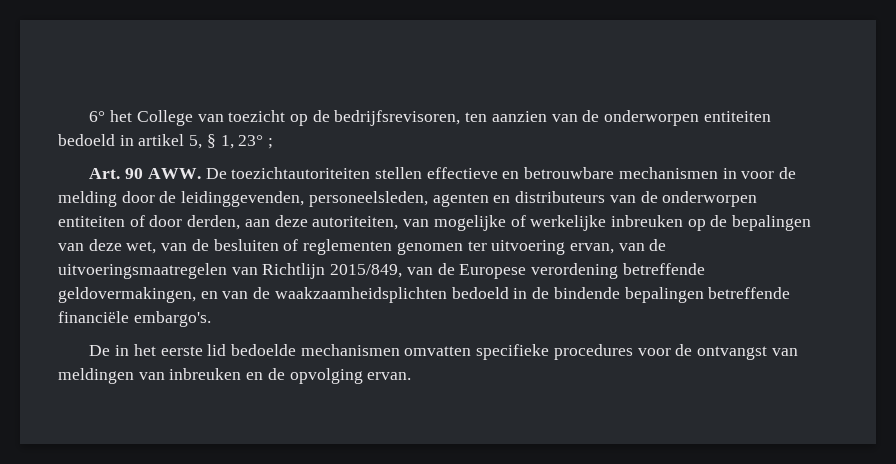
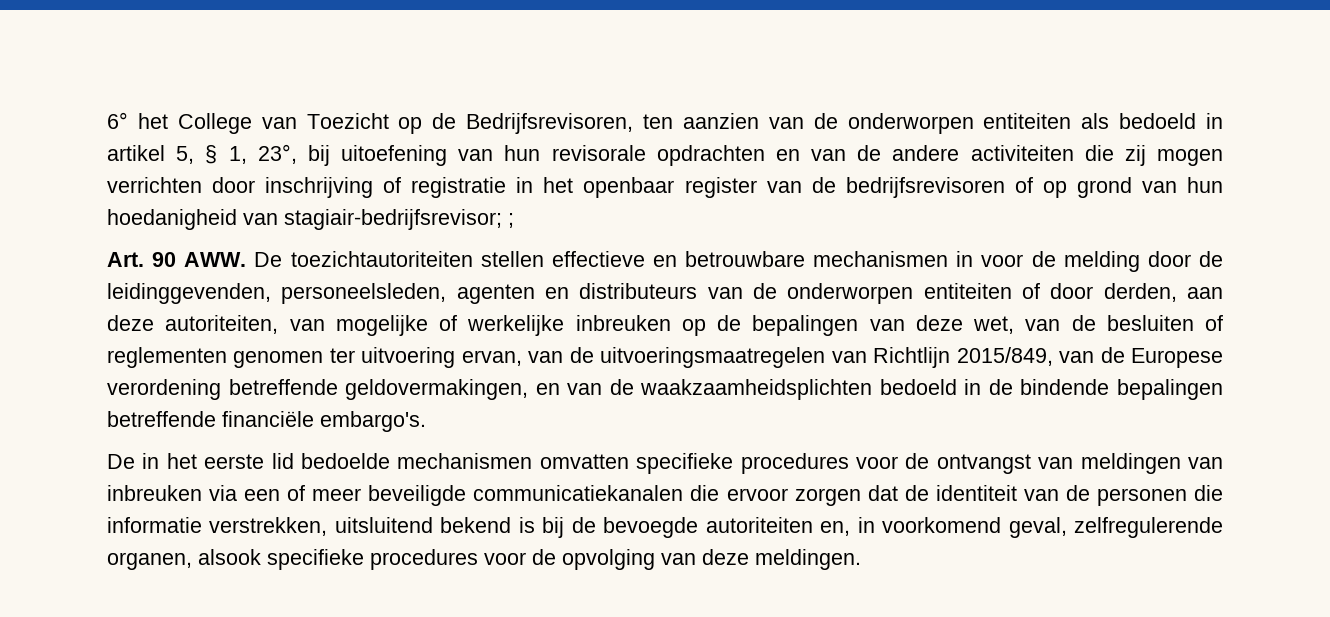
[228,110,461,126] toezicht op de bedrijfsrevisoren, -> [306,113,634,134] Toezicht op de Bedrijfsrevisoren,
(771, 116) none -> [1081,113,1110,129] als
[238,135,264,146] 23° -> [257,144,1223,166] [107,177,1223,198] [107,209,502,230] 23°, bij uitoefening van hun revisorale opdrachten en van de andere activiteiten die zij mogen verrichten door inschrijving of registratie in het openbaar register van de bedrijfsrevisoren of op grond van hun hoedanigheid van stagiair-bedrijfsrevisor;
[246,368,412,384] en de opvolging ervan. -> [209,485,1223,506] [107,517,1223,538] [107,549,861,570] via een of meer beveiligde communicatiekanalen die ervoor zorgen dat de identiteit van de personen die informatie verstrekken, uitsluitend bekend is bij de bevoegde autoriteiten en, in voorkomend geval, zelfregulerende organen, alsook specifieke procedures voor de opvolging van deze meldingen.

